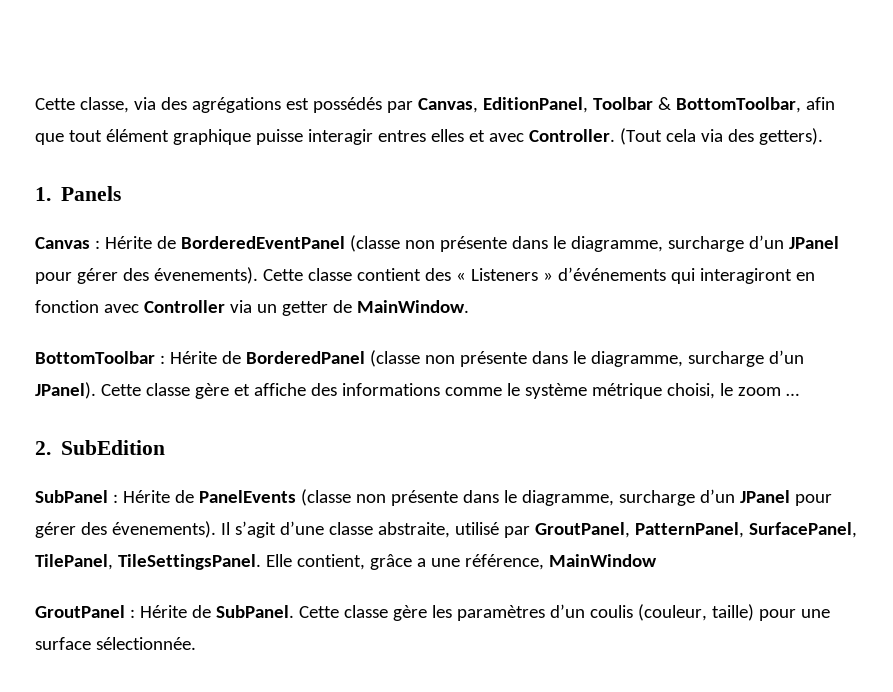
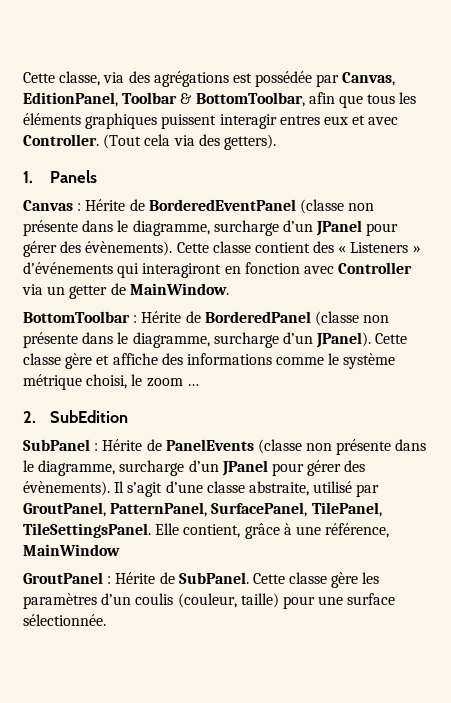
[312,97,382,113] possédés -> [255,71,313,87] possédée
[68,129,303,145] tout élément graphique puisse -> [367,92,417,104] [23,113,217,129] tous les éléments graphiques puissent
[430,129,464,142] elles -> [323,116,348,125] eux
[153,267,258,284] évenements). -> [85,241,173,256] évènements).
[111,521,216,538] évenements). -> [23,481,110,496] évènements).
[416,558,426,567] a -> [283,523,292,535] à

